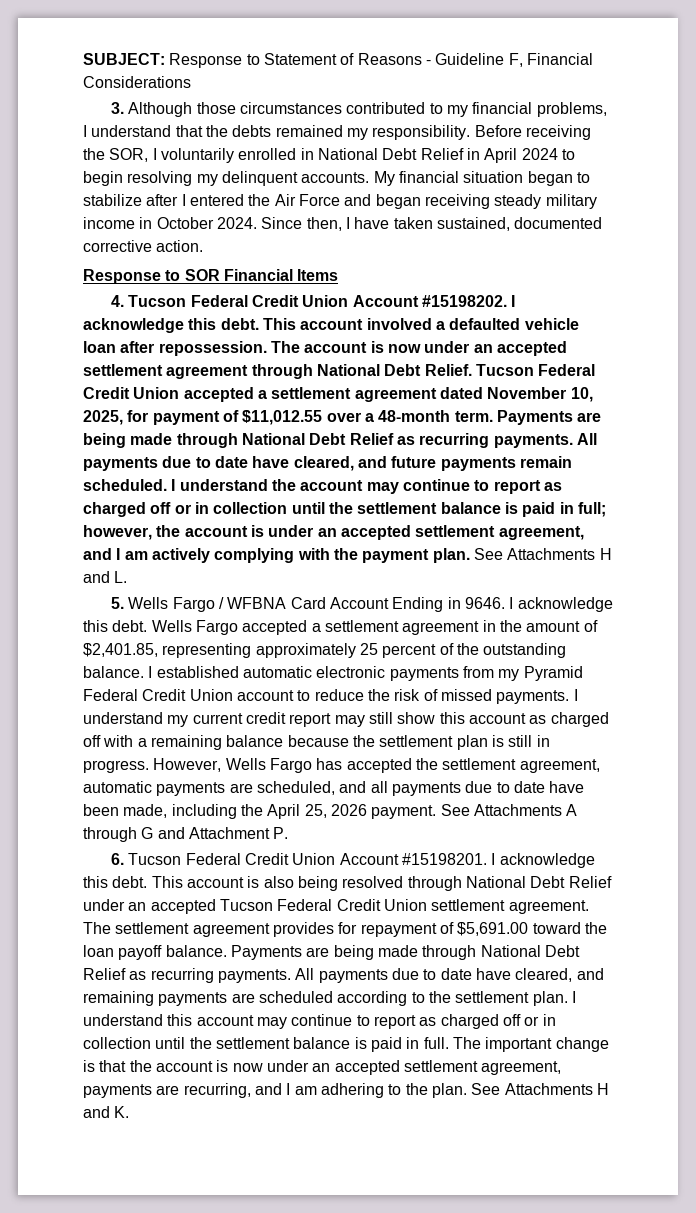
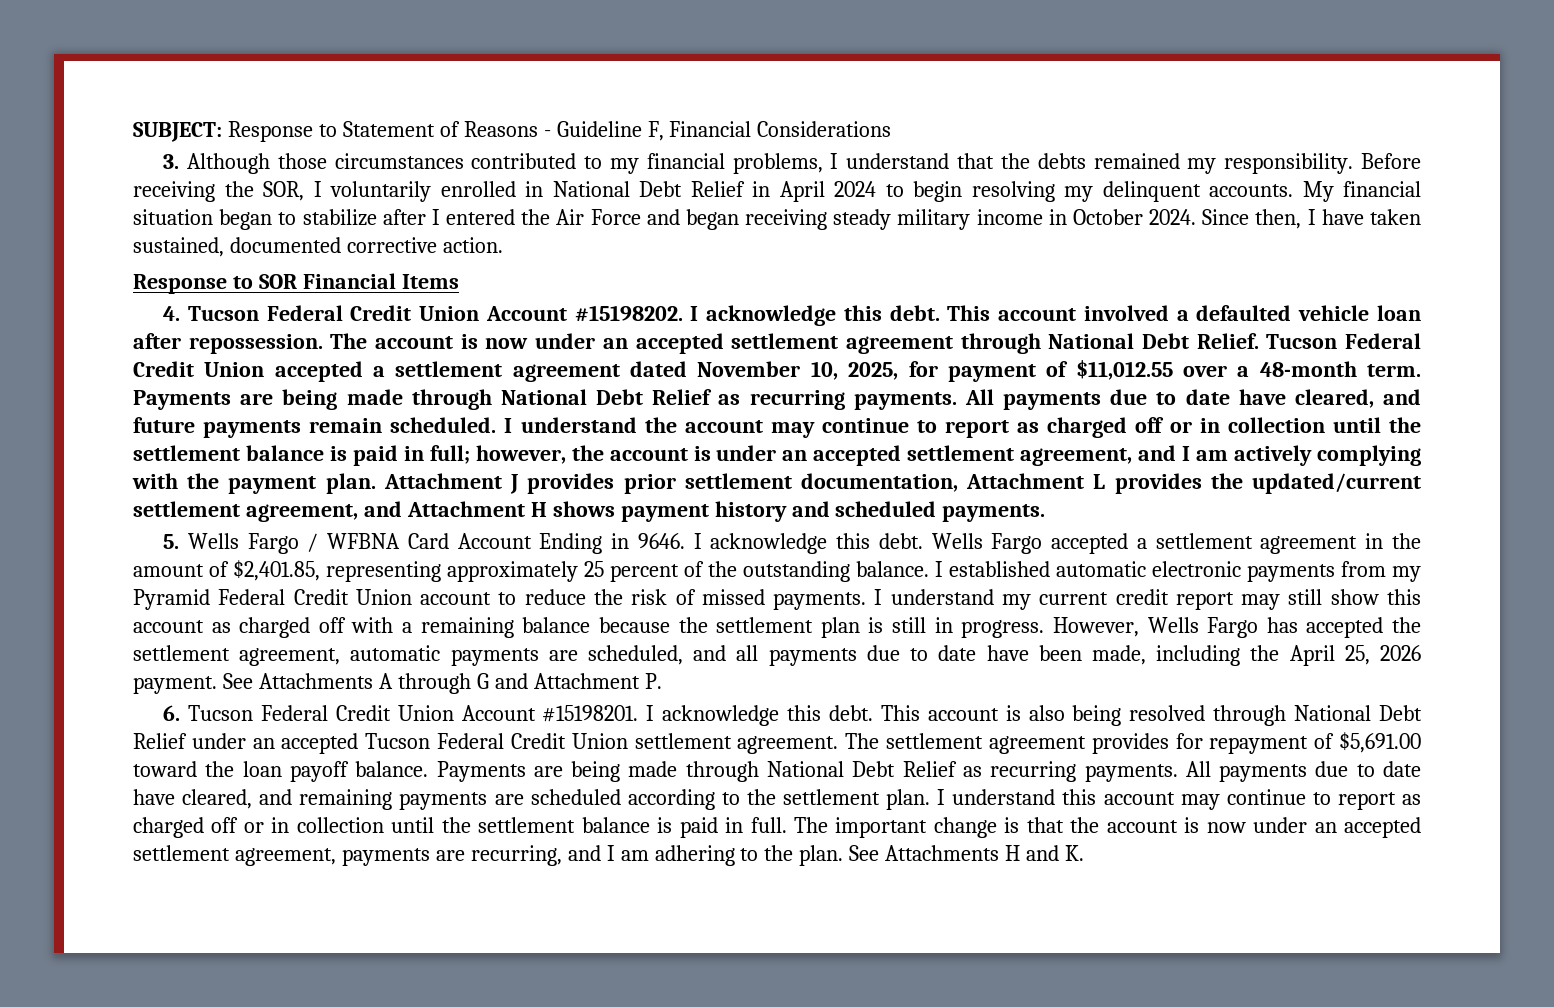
[473,548,612,560] [83,571,128,583] See Attachments H and L. -> [383,473,1421,494] [133,501,1046,522] Attachment J provides prior settlement documentation, Attachment L provides the updated/current settlement agreement, and Attachment H shows payment history and scheduled payments.

